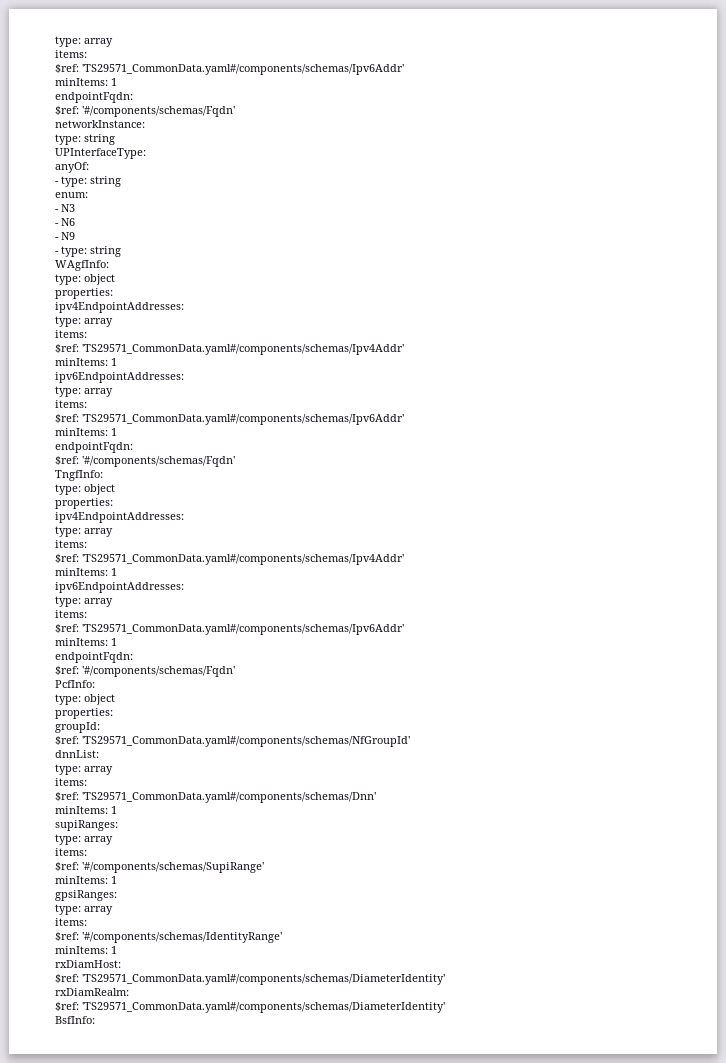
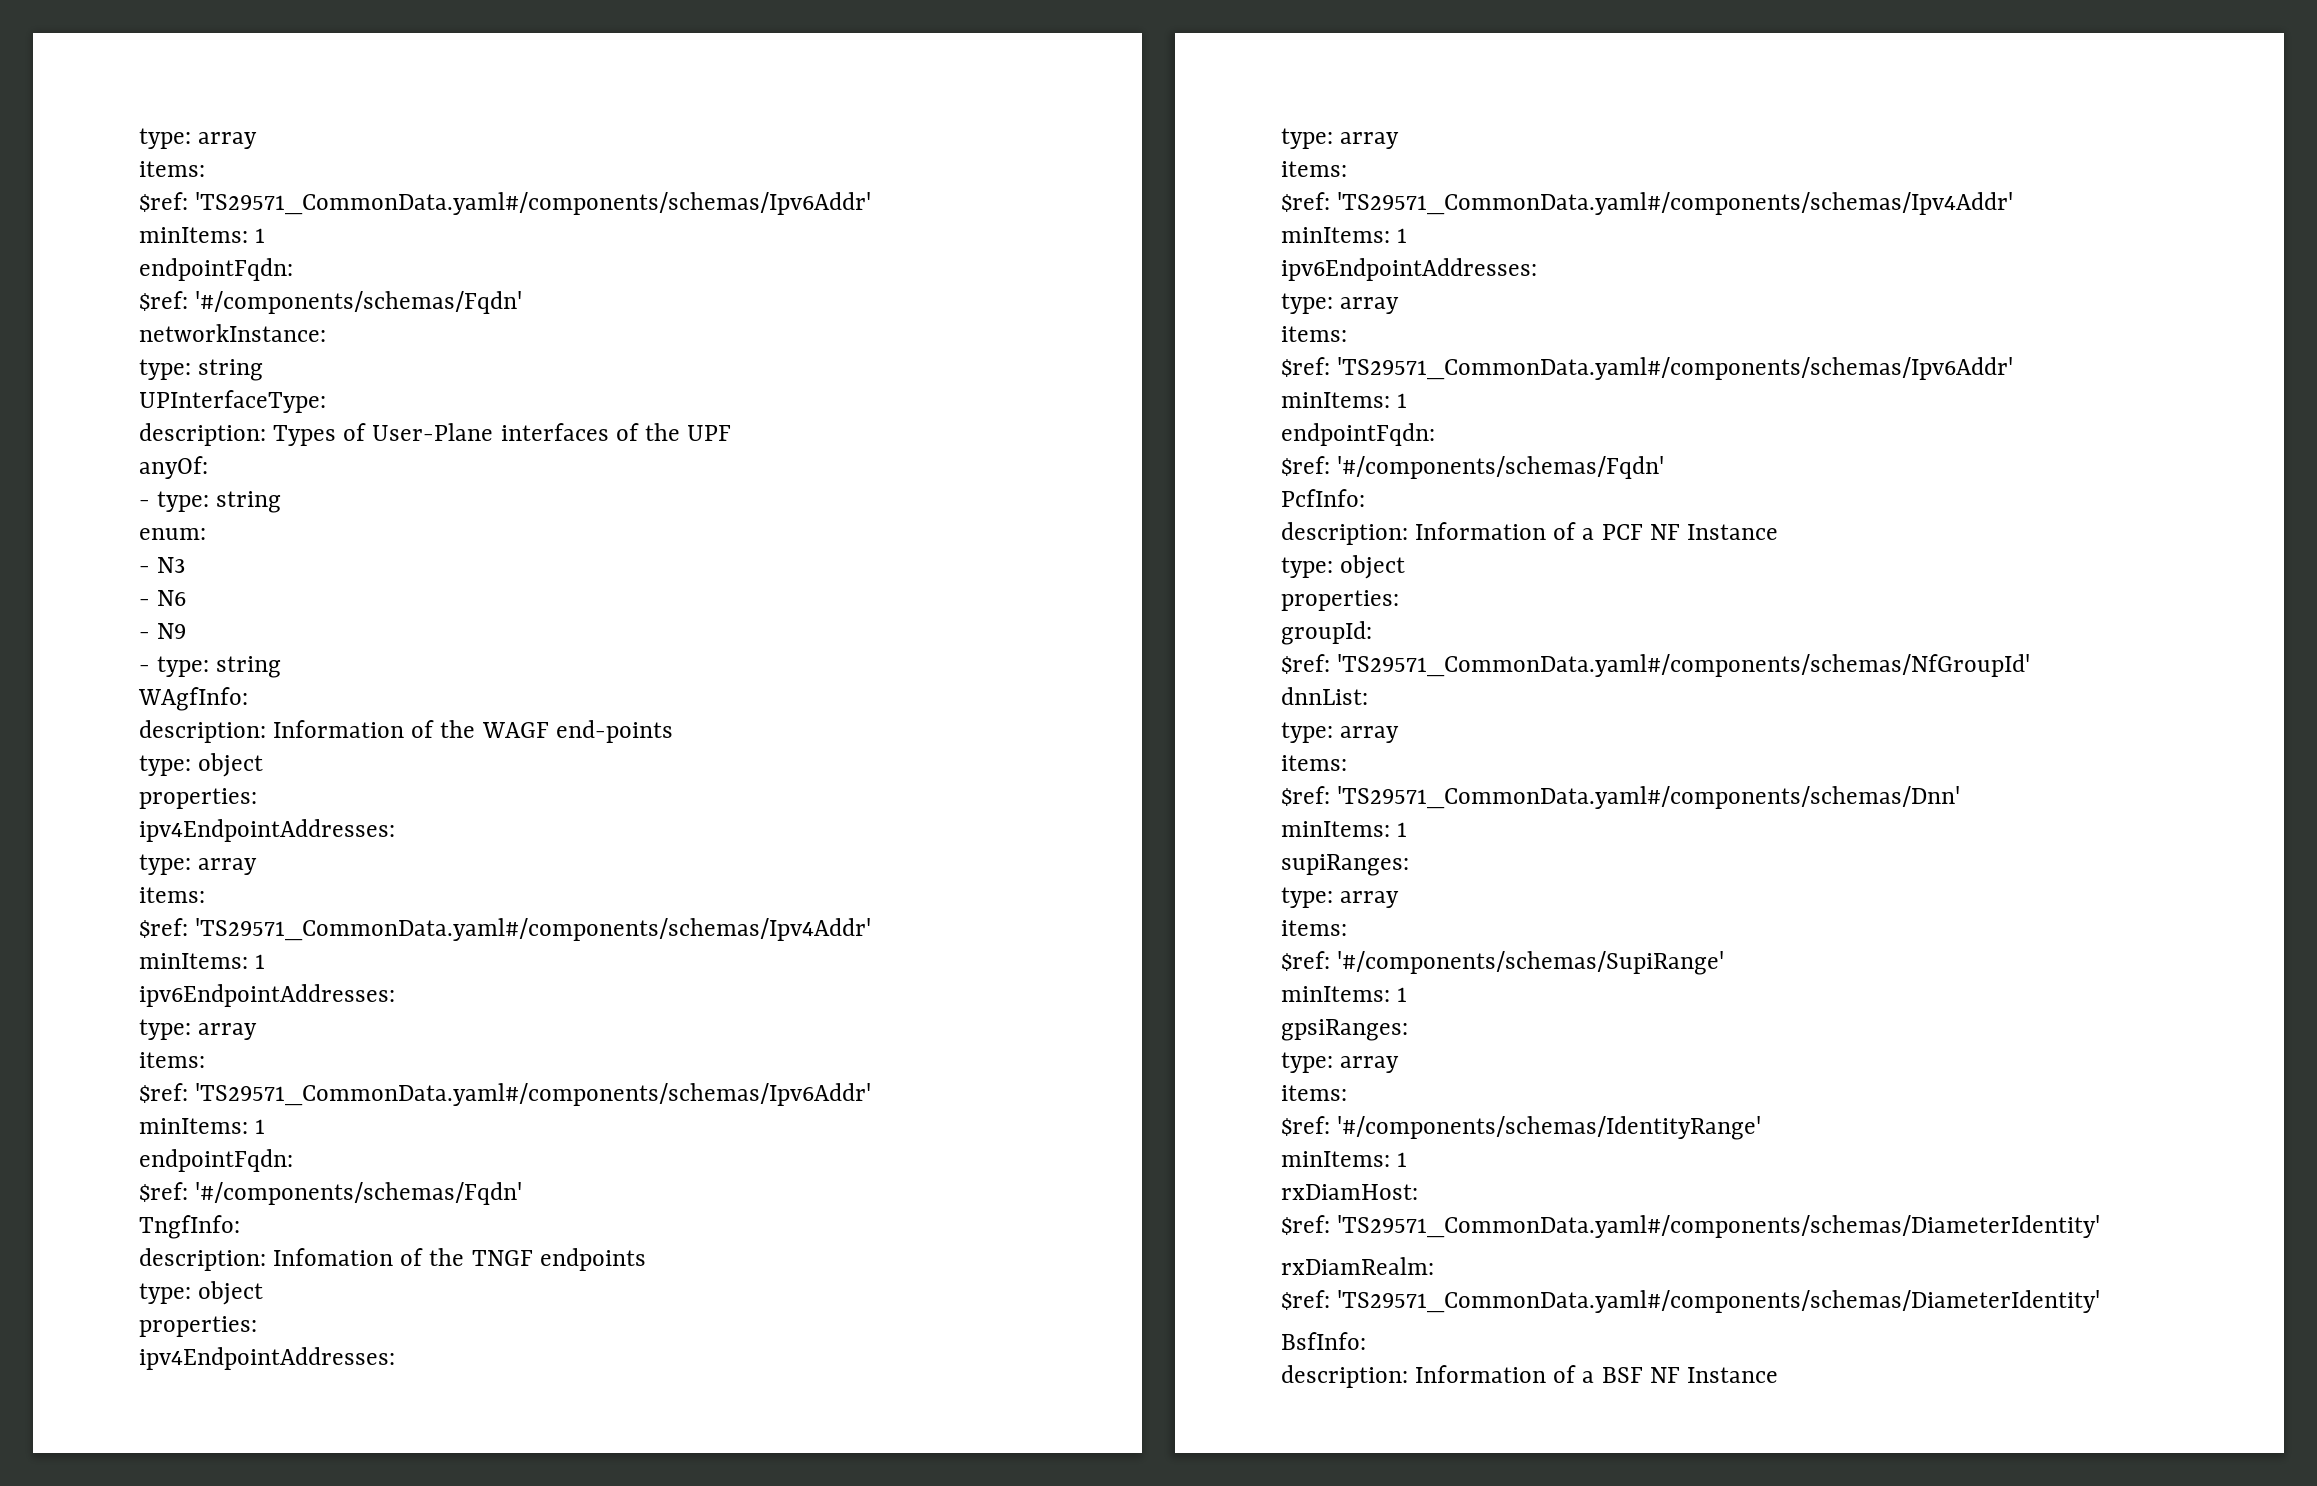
(146, 153) none -> [139,423,732,446] // description: Types of User-Plane interfaces of the UPF
(109, 265) none -> [139,720,673,743] // description: Information of the WAGF end-points
(103, 475) none -> [139,1248,646,1271] // description: Infomation of the TNGF endpoints
(95, 684) none -> [1281,522,1778,545] // description: Information of a PCF NF Instance
(95, 1020) none -> [1281,1365,1778,1388] // description: Information of a BSF NF Instance

